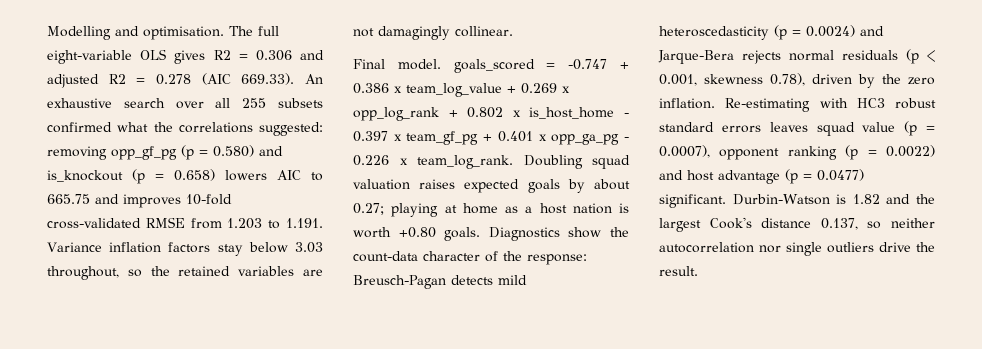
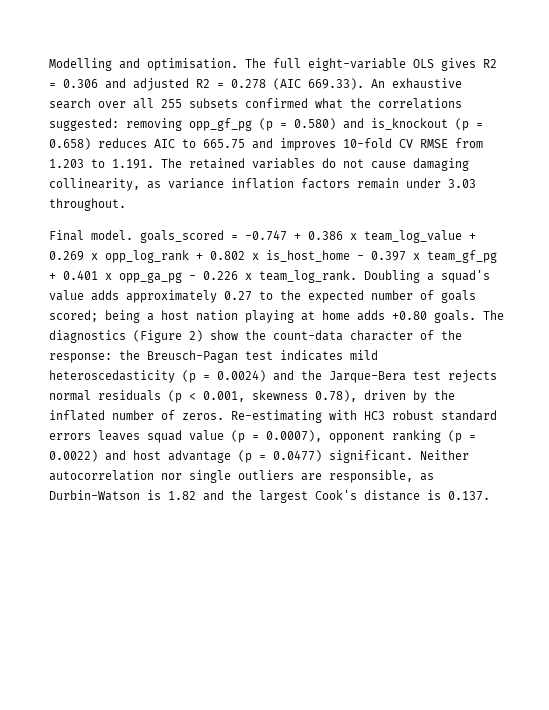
[225,170,267,181] lowers -> [98,138,147,148] reduces
[47,218,141,229] cross-validated -> [399,139,413,148] CV
[47,242,323,256] [47,266,323,280] [353,26,513,40] Variance inflation factors stay below 3.03 throughout, so the retained variables are not damagingly collinear. -> [161,158,469,171] [49,178,476,191] [49,198,126,211] The retained variables do not cause damaging collinearity, as variance inflation factors remain under 3.03 throughout.
[592,155,630,169] [353,179,630,193] [353,203,629,217] [353,227,560,241] squad valuation raises expected goals by about 0.27; playing at home as a host nation is worth +0.80 goals. Diagnostics -> [427,270,490,283] [49,290,476,303] [49,310,504,323] [49,330,203,343] a squad's value adds approximately 0.27 to the expected number of goals scored; being a host nation playing at home adds +0.80 goals. The diagnostics (Figure 2)
[353,275,493,289] Breusch-Pagan detects -> [119,350,343,363] the Breusch-Pagan test indicates
[658,50,734,64] Jarque-Bera -> [301,370,441,383] the Jarque-Bera test
[908,77,935,85] [659,98,715,109] zero inflation. -> [49,410,224,421] inflated number of zeros.
(726, 201) none -> [420,450,469,460] [49,470,434,483] Neither autocorrelation nor single outliers are responsible, as
[820,218,935,230] [659,242,935,256] [659,266,698,276] 0.137, so neither autocorrelation nor single outliers drive the result. -> [427,490,490,501] is 0.137.

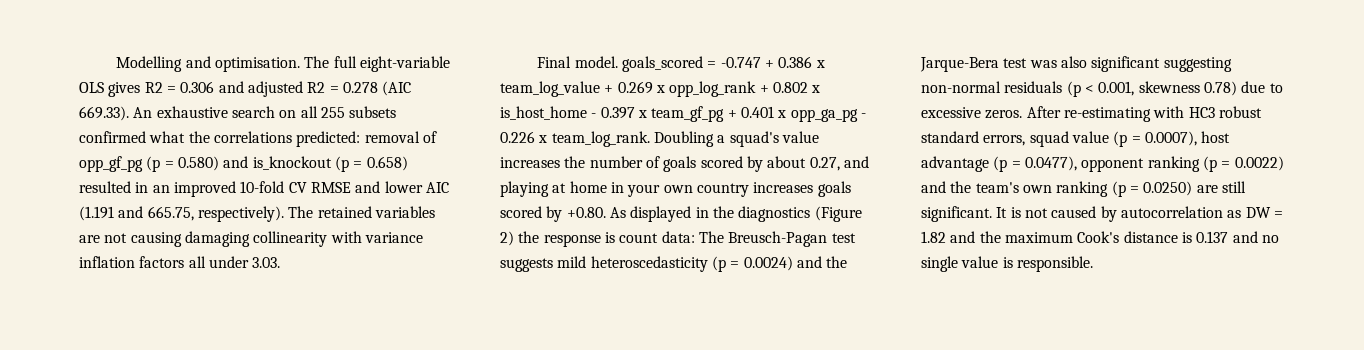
[98,101,126,108] over -> [279,110,297,118] on
[49,118,182,131] suggested: removing -> [296,131,437,147] predicted: removal of
[98,138,483,151] [49,158,469,171] [49,178,476,191] [49,198,126,211] reduces AIC to 665.75 and improves 10-fold CV RMSE from 1.203 to 1.191. The retained variables do not cause damaging collinearity, as variance inflation factors remain under 3.03 throughout. -> [79,181,449,197] [79,206,435,222] [79,231,423,247] [79,256,281,268] resulted in an improved 10-fold CV RMSE and lower AIC (1.191 and 665.75, respectively). The retained variables are not causing damaging collinearity with variance inflation factors all under 3.03.
[91,290,476,303] [49,310,504,323] [49,330,462,343] [49,350,140,363] adds approximately 0.27 to the expected number of goals scored; being a host nation playing at home adds +0.80 goals. The diagnostics (Figure 2) show the count-data character of the response: the -> [500,156,869,172] [500,181,851,197] [500,206,862,222] [500,231,724,247] increases the number of goals scored by about 0.27, and playing at home in your own country increases goals scored by +0.80. As displayed in the diagnostics (Figure 2) the response is count data: The
[280,350,343,361] indicates -> [500,258,553,272] suggests
[448,370,497,383] [49,390,91,401] rejects normal -> [1029,56,1232,72] [921,81,1001,93] was also significant suggesting non-normal
[315,390,455,403] [49,410,322,423] 0.78), driven by the inflated number of zeros. Re-estimating -> [1203,81,1283,96] [921,106,1151,122] 0.78) due to excessive zeros. After re-estimating
[49,430,140,441] errors leaves -> [983,135,1026,146] errors,
(322, 436) none -> [1201,131,1231,143] [921,156,1077,172] host advantage (p = 0.0477),
[133,450,469,463] [49,470,434,483] [49,490,161,501] host advantage (p = 0.0477) significant. Neither autocorrelation nor single outliers are responsible, as Durbin-Watson is -> [950,181,1246,197] [921,206,1283,222] the team's own ranking (p = 0.0250) are still significant. It is not caused by autocorrelation as DW =
[259,490,308,503] largest -> [1004,232,1073,243] maximum
[448,491,490,501] 0.137. -> [1196,231,1279,243] [921,256,1093,272] 0.137 and no single value is responsible.

